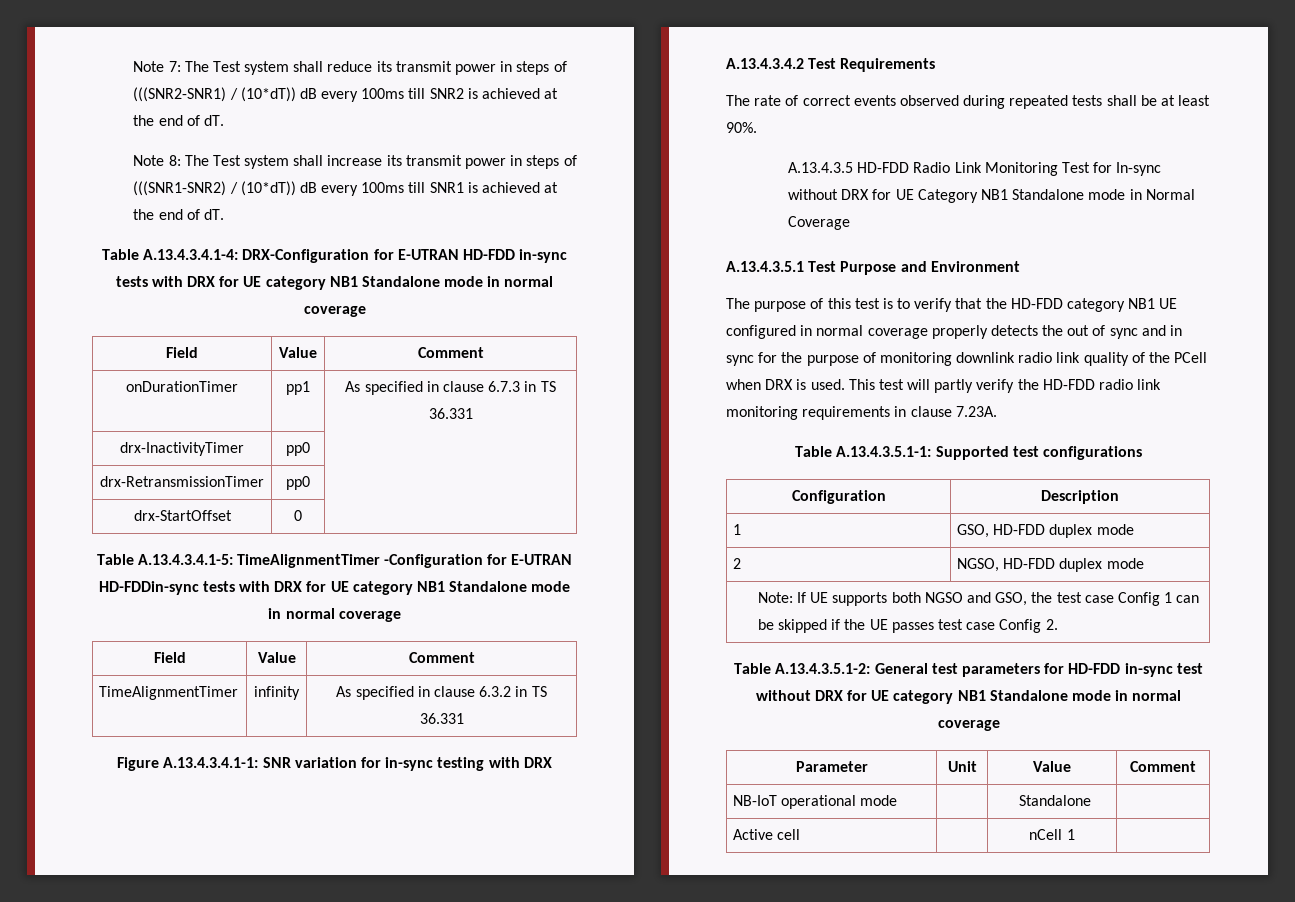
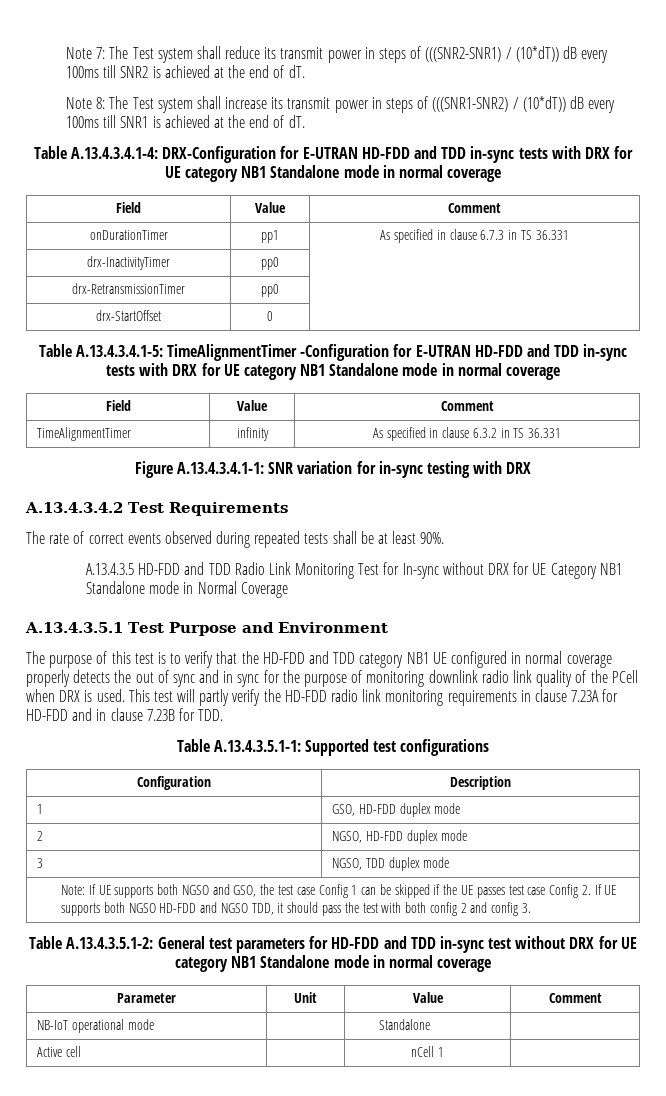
(515, 254) none -> [414,146,467,159] and TDD
[98,581,199,595] HD-FDDin-sync -> [474,344,628,361] HD-FDD and TDD in-sync
(910, 167) none -> [184,562,231,575] and TDD
(1063, 303) none -> [309,651,356,664] and TDD
[955,406,997,417] 7.23A. -> [571,689,619,702] [26,708,224,721] 7.23A for HD-FDD and in clause 7.23B for TDD.
(1144, 563) none -> [36,858,43,868] [331,857,450,871] // 3 | NGSO, TDD duplex mode
(1058, 624) none -> [594,884,617,895] [60,902,531,916] If UE supports both NGSO HD-FDD and NGSO TDD, it should pass the test with both config 2 and config 3.
(1121, 668) none -> [383,936,436,949] and TDD

